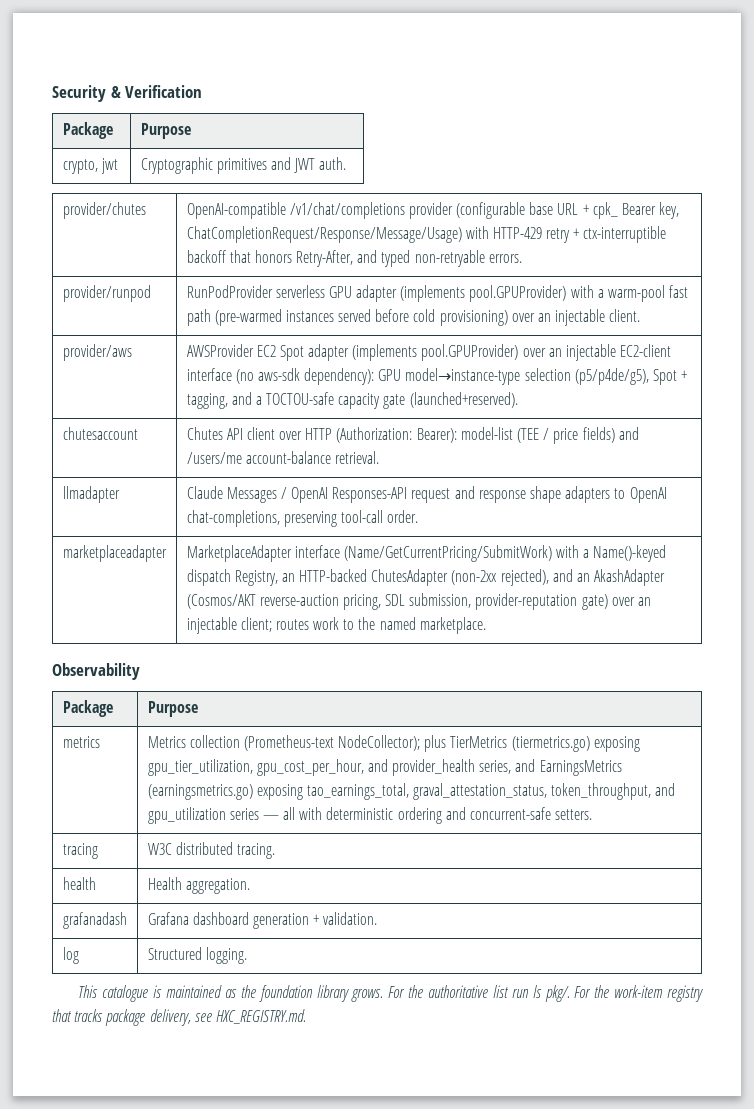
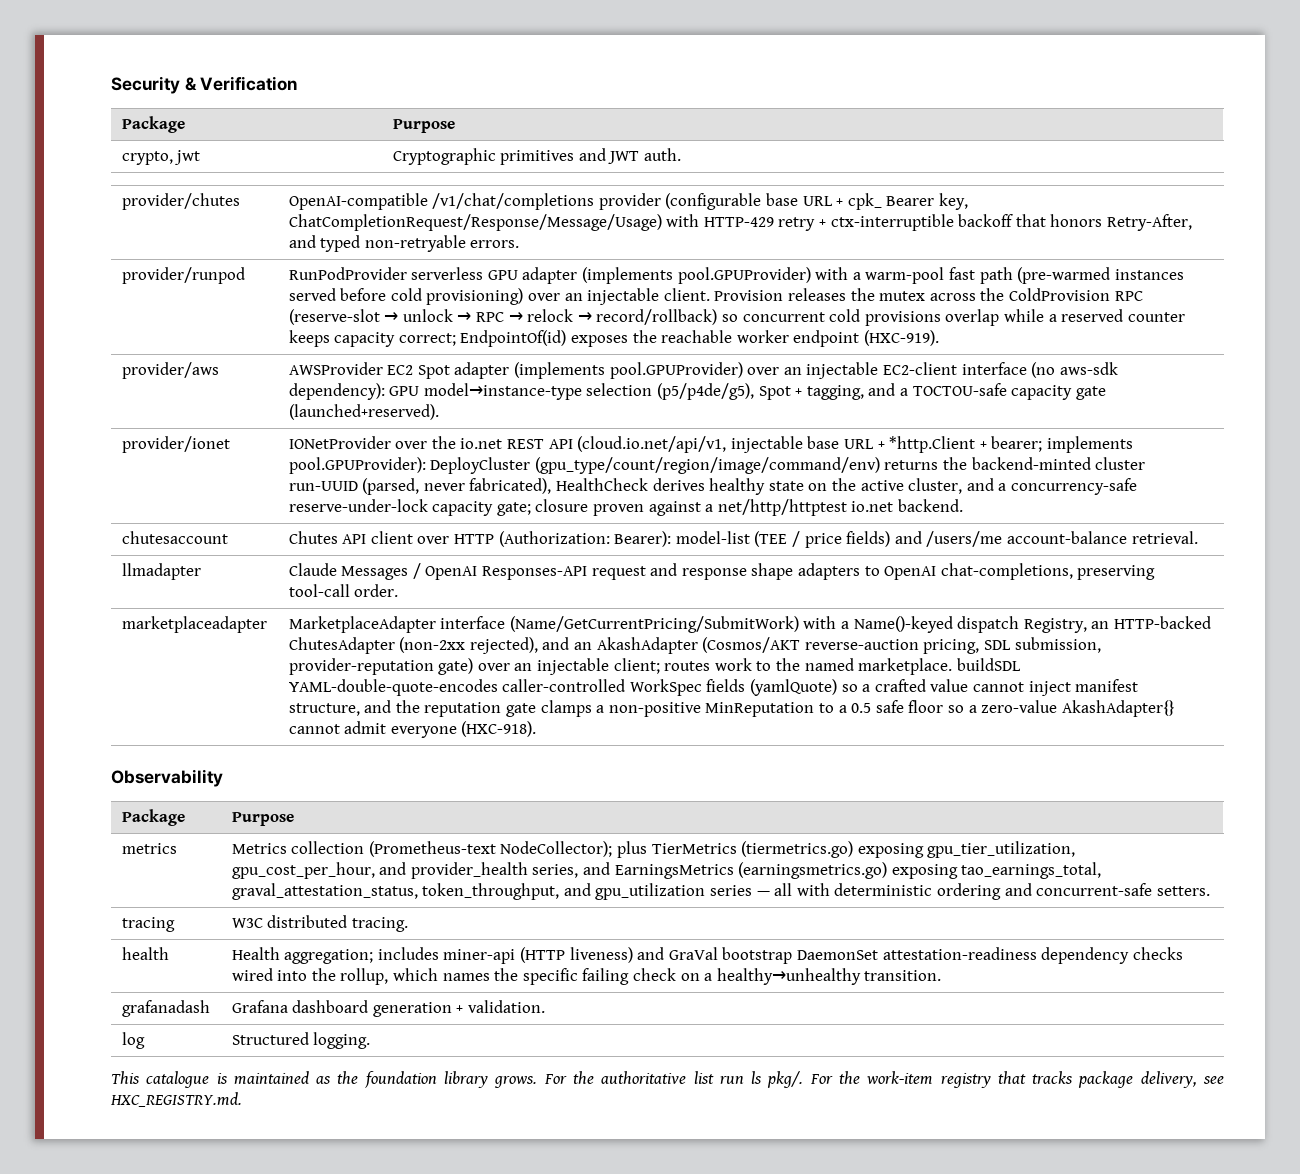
(641, 315) none -> [714,288,1143,301] [288,309,1185,326] [288,330,939,347] Provision releases the mutex across the ColdProvision RPC (reserve-slot → unlock → RPC → relock → record/rollback) so concurrent cold provisions overlap while a reserved counter keeps capacity correct; EndpointOf(id) exposes the reachable worker endpoint (HXC-919).
(518, 400) none -> [121,436,230,453] [288,436,1133,453] [288,457,1146,474] [288,478,1137,495] [288,499,963,516] // provider/ionet | IONetProvider over the io.net REST API (cloud.io.net/api/v1, injectable base URL + *http.Client + bearer; implements pool.GPUProvider): DeployCluster (gpu_type/count/region/image/command/env) returns the backend-minted cluster run-UUID (parsed, never fabricated), HealthCheck derives healthy state on the active cluster, and a concurrency-safe reserve-under-lock capacity gate; closure proven against a net/http/httptest io.net backend.
(486, 625) none -> [956,658,1021,671] [288,679,1139,696] [288,700,1175,717] [288,721,537,738] buildSDL YAML-double-quote-encodes caller-controlled WorkSpec fields (yamlQuote) so a crafted value cannot inject manifest structure, and the reputation gate clamps a non-positive MinReputation to a 0.5 safe floor so a zero-value AkashAdapter{} cannot admit everyone (HXC-918).
[185,878,250,894] aggregation. -> [284,947,1183,964] [231,968,942,985] aggregation; includes miner-api (HTTP liveness) and GraVal bootstrap DaemonSet attestation-readiness dependency checks wired into the rollup, which names the specific failing check on a healthy→unhealthy transition.

